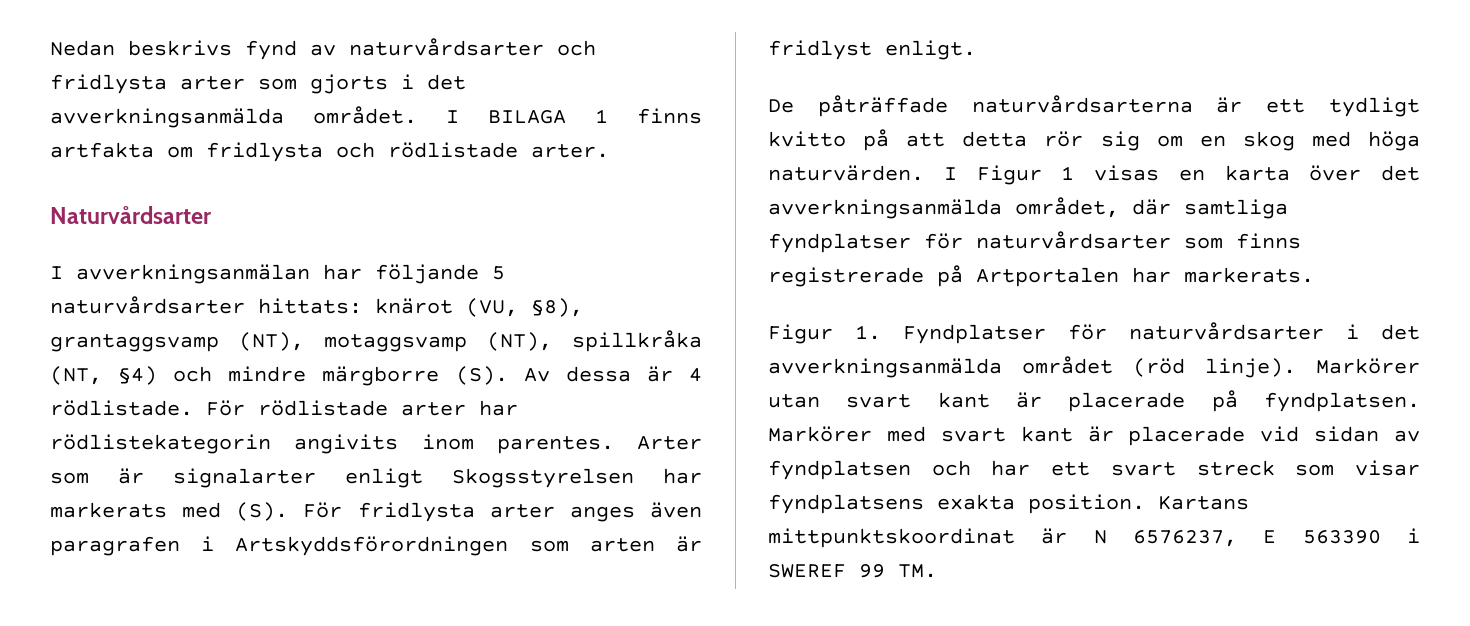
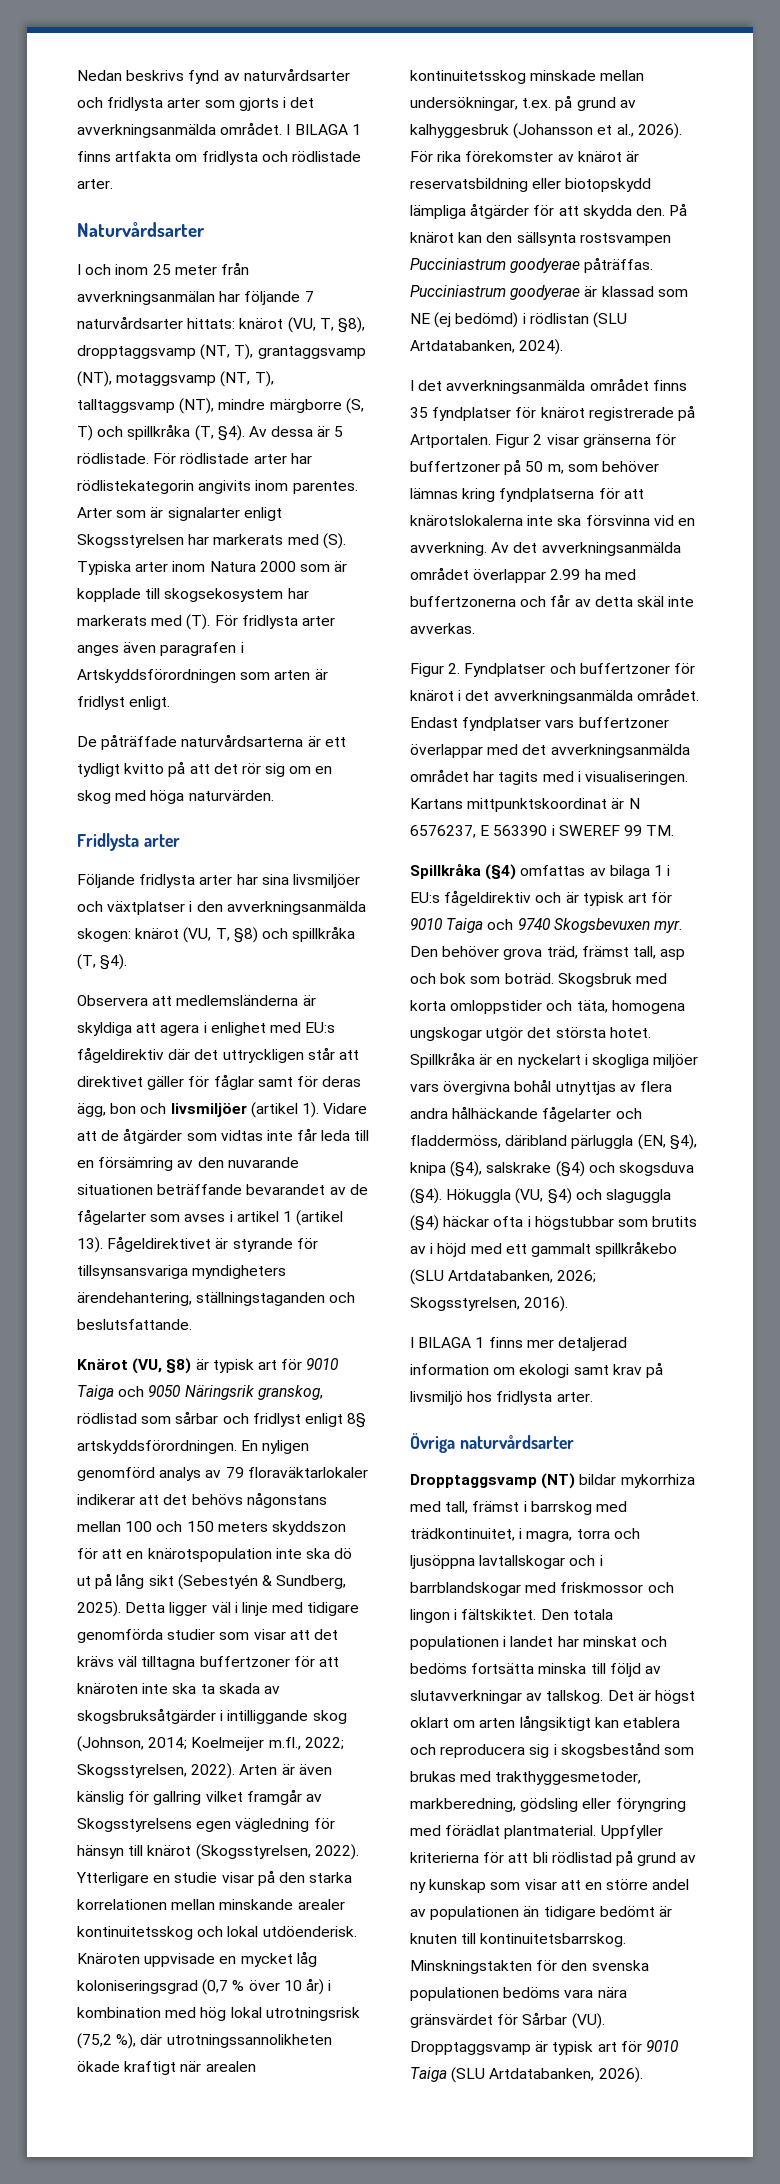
(63, 272) none -> [85,262,249,275] och inom 25 meter från
[492,266,505,280] 5 -> [304,291,314,302] 7
[531,298,583,317] [50,330,702,352] [50,366,508,386] §8), grantaggsvamp (NT), motaggsvamp (NT), spillkråka (NT, §4) och mindre märgborre (S). -> [319,317,365,333] [77,344,366,360] [77,371,274,387] [77,398,364,414] [77,424,245,441] T, §8), dropptaggsvamp (NT, T), grantaggsvamp (NT), motaggsvamp (NT, T), talltaggsvamp (NT), mindre märgborre (S, T) och spillkråka (T, §4).
[688,368,702,382] 4 -> [334,426,344,437] 5
(289, 511) none -> [77,561,348,575] [77,588,309,602] [77,614,211,630] Typiska arter inom Natura 2000 som är kopplade till skogsekosystem har markerats med (T).
[962,131,1028,147] detta -> [213,763,238,774] det
[943,165,1420,185] [768,197,1288,219] [768,231,1301,253] [768,265,1314,287] [768,322,1420,344] [768,356,1420,378] [768,390,1420,412] [768,426,1420,446] [768,460,1420,480] [768,494,1145,514] I Figur 1 visas en karta över det avverkningsanmälda området, där samtliga fyndplatser för naturvårdsarter som finns registrerade på Artportalen har markerats. // Figur 1. Fyndplatser för naturvårdsarter i det avverkningsanmälda området (röd linje). Markörer utan svart kant är placerade på fyndplatsen. Markörer med svart kant är placerade vid sidan av fyndplatsen och har ett svart streck som visar fyndplatsens exakta position. -> [77,833,180,851] [77,874,360,888] [77,901,366,915] [77,926,356,943] [77,954,128,970] [77,995,316,1006] [77,1022,336,1036] [77,1047,359,1063] [77,1074,362,1090] [77,1102,368,1118] [77,1128,370,1144] [77,1157,299,1171] [77,1184,368,1195] [77,1209,344,1226] [77,1236,318,1253] [77,1265,287,1279] [77,1292,356,1306] [77,1319,192,1330] [77,1358,340,1374] [77,1385,323,1400] [77,1411,367,1428] [77,1440,310,1454] [77,1467,368,1481] [77,1492,327,1508] [77,1521,346,1535] [77,1548,353,1562] [77,1573,347,1590] [77,1601,360,1617] [77,1629,338,1643] [77,1656,339,1670] [77,1683,280,1694] [77,1708,347,1724] [77,1736,344,1752] [77,1763,332,1779] [77,1789,322,1805] [77,1818,335,1832] [77,1844,359,1860] [76,1870,353,1886] [77,1899,345,1910] [77,1926,357,1940] [77,1951,317,1967] [77,1978,332,1995] [77,2007,360,2021] [77,2033,332,2049] [77,2061,256,2075] [410,70,645,84] [410,95,636,111] [410,123,682,139] [410,151,639,162] [410,178,652,192] [410,203,688,219] [410,232,671,246] [410,257,654,273] [410,285,688,300] [410,312,627,328] [410,339,564,355] [410,378,687,394] [410,405,695,421] [410,434,676,448] [410,459,659,475] [410,488,644,502] [410,515,695,526] [410,542,681,556] [410,567,636,583] [410,594,695,607] [410,623,475,634] [410,663,695,677] [410,688,699,704] [410,717,669,731] [410,744,690,758] [410,769,688,785] // Fridlysta arter // Följande fridlysta arter har sina livsmiljöer och växtplatser i den avverkningsanmälda skogen: knärot (VU, T, §8) och spillkråka (T, §4). // Observera att medlemsländerna är skyldiga att agera i enlighet med EU:s fågeldirektiv där det uttryckligen står att direktivet gäller för fåglar samt för deras ägg, bon och livsmiljöer (artikel 1). Vidare att de åtgärder som vidtas inte får leda till en försämring av den nuvarande situationen beträffande bevarandet av de fågelarter som avses i artikel 1 (artikel 13). Fågeldirektivet är styrande för tillsynsansvariga myndigheters ärendehantering, ställningstaganden och beslutsfattande. // Knärot (VU, §8) är typisk art för 9010 Taiga och 9050 Näringsrik granskog, rödlistad som sårbar och fridlyst enligt 8§ artskyddsförordningen. En nyligen genomförd analys av 79 floraväktarlokaler indikerar att det behövs någonstans mellan 100 och 150 meters skyddszon för att en knärotspopulation inte ska dö ut på lång sikt (Sebestyén & Sundberg, 2025). Detta ligger väl i linje med tidigare genomförda studier som visar att det krävs väl tilltagna buffertzoner för att knäroten inte ska ta skada av skogsbruksåtgärder i intilliggande skog (Johnson, 2014; Koelmeijer m.fl., 2022; Skogsstyrelsen, 2022). Arten är även känslig för gallring vilket framgår av Skogsstyrelsens egen vägledning för hänsyn till knärot (Skogsstyrelsen, 2022). Ytterligare en studie visar på den starka korrelationen mellan minskande arealer kontinuitetsskog och lokal utdöenderisk. Knäroten uppvisade en mycket låg koloniseringsgrad (0,7 % över 10 år) i kombination med hög lokal utrotningsrisk (75,2 %), där utrotningssannolikheten ökade kraftigt när arealen kontinuitetsskog minskade mellan undersökningar, t.ex. på grund av kalhyggesbruk (Johansson et al., 2026). För rika förekomster av knärot är reservatsbildning eller biotopskydd lämpliga åtgärder för att skydda den. På knärot kan den sällsynta rostsvampen Pucciniastrum goodyerae påträffas. Pucciniastrum goodyerae är klassad som NE (ej bedömd) i rödlistan (SLU Artdatabanken, 2024). // I det avverkningsanmälda området finns 35 fyndplatser för knärot registrerade på Artportalen. Figur 2 visar gränserna för buffertzoner på 50 m, som behöver lämnas kring fyndplatserna för att knärotslokalerna inte ska försvinna vid en avverkning. Av det avverkningsanmälda området överlappar 2.99 ha med buffertzonerna och får av detta skäl inte avverkas. // Figur 2. Fyndplatser och buffertzoner för knärot i det avverkningsanmälda området. Endast fyndplatser vars buffertzoner överlappar med det avverkningsanmälda området har tagits med i visualiseringen.
(937, 571) none -> [410,864,671,880] [410,890,673,906] [410,918,682,933] [410,946,686,960] [410,973,667,987] [410,1000,685,1014] [410,1027,651,1041] [410,1052,699,1068] [410,1079,672,1095] [410,1106,642,1122] [410,1134,697,1150] [410,1161,694,1177] [410,1188,671,1204] [410,1215,698,1231] [410,1241,678,1257] [410,1269,597,1285] [410,1296,569,1312] [410,1337,627,1351] [410,1362,663,1378] [410,1391,593,1405] [410,1433,574,1453] [410,1473,695,1489] [410,1501,627,1515] [410,1528,640,1542] [410,1555,603,1569] [410,1582,674,1596] [410,1609,613,1623] [410,1636,667,1650] [410,1663,661,1677] [410,1690,695,1704] [410,1715,680,1731] [410,1742,694,1758] [410,1771,642,1785] [410,1798,686,1812] [410,1825,663,1839] [410,1850,697,1866] [410,1879,690,1893] [410,1906,672,1920] [410,1933,627,1947] [410,1960,649,1974] [410,1987,627,2001] [410,2012,605,2029] [410,2040,679,2055] [410,2067,643,2083] // Spillkråka (§4) omfattas av bilaga 1 i EU:s fågeldirektiv och är typisk art för 9010 Taiga och 9740 Skogsbevuxen myr. Den behöver grova träd, främst tall, asp och bok som boträd. Skogsbruk med korta omloppstider och täta, homogena ungskogar utgör det största hotet. Spillkråka är en nyckelart i skogliga miljöer vars övergivna bohål utnyttjas av flera andra hålhäckande fågelarter och fladdermöss, däribland pärluggla (EN, §4), knipa (§4), salskrake (§4) och skogsduva (§4). Hökuggla (VU, §4) och slaguggla (§4) häckar ofta i högstubbar som brutits av i höjd med ett gammalt spillkråkebo (SLU Artdatabanken, 2026; Skogsstyrelsen, 2016). // I BILAGA 1 finns mer detaljerad information om ekologi samt krav på livsmiljö hos fridlysta arter. // Övriga naturvårdsarter // Dropptaggsvamp (NT) bildar mykorrhiza med tall, främst i barrskog med trädkontinuitet, i magra, torra och ljusöppna lavtallskogar och i barrblandskogar med friskmossor och lingon i fältskiktet. Den totala populationen i landet har minskat och bedöms fortsätta minska till följd av slutavverkningar av tallskog. Det är högst oklart om arten långsiktigt kan etablera och reproducera sig i skogsbestånd som brukas med trakthyggesmetoder, markberedning, gödsling eller föryngring med förädlat plantmaterial. Uppfyller kriterierna för att bli rödlistad på grund av ny kunskap som visar att en större andel av populationen än tidigare bedömt är knuten till kontinuitetsbarrskog. Minskningstakten för den svenska populationen bedöms vara nära gränsvärdet för Sårbar (VU). Dropptaggsvamp är typisk art för 9010 Taiga (SLU Artdatabanken, 2026).

